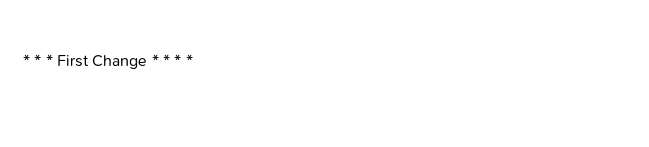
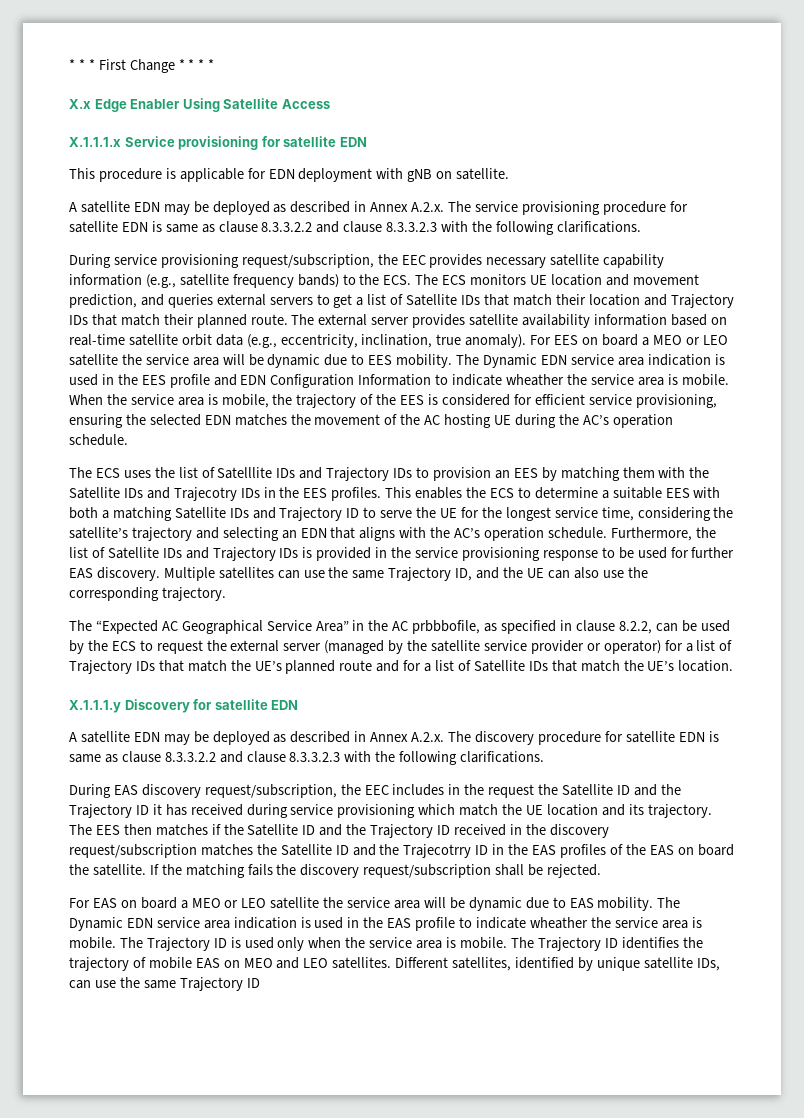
(193, 60) none -> [69,98,330,112] [69,136,367,150] [69,168,510,182] [69,201,688,215] [69,221,641,235] [69,254,665,268] [69,274,699,288] [69,294,734,308] [69,314,727,328] [69,334,728,348] [69,354,725,368] [69,374,729,388] [69,394,717,408] [69,414,673,428] [69,434,128,446] [69,467,710,481] [69,487,721,501] [69,507,734,521] [69,527,716,541] [69,547,735,561] [69,567,648,581] [69,587,226,601] [69,620,730,634] [69,640,733,654] [69,660,734,674] [69,699,299,713] [69,731,719,745] [69,751,545,765] [69,784,681,798] [69,804,712,818] [69,824,609,838] [69,844,734,858] [69,864,602,878] [69,897,681,911] [69,917,702,931] [69,937,703,951] [69,957,720,971] [69,977,260,991] // X.x Edge Enabler Using Satellite Access // X.1.1.1.x Service provisioning for satellite EDN // This procedure is applicable for EDN deployment with gNB on satellite. // A satellite EDN may be deployed as described in Annex A.2.x. The service provisioning procedure for satellite EDN is same as clause 8.3.3.2.2 and clause 8.3.3.2.3 with the following clarifications. // During service provisioning request/subscription, the EEC provides necessary satellite capability information (e.g., satellite frequency bands) to the ECS. The ECS monitors UE location and movement prediction, and queries external servers to get a list of Satellite IDs that match their location and Trajectory IDs that match their planned route. The external server provides satellite availability information based on real-time satellite orbit data (e.g., eccentricity, inclination, true anomaly). For EES on board a MEO or LEO satellite the service area will be dynamic due to EES mobility. The Dynamic EDN service area indication is used in the EES profile and EDN Configuration Information to indicate wheather the service area is mobile. When the service area is mobile, the trajectory of the EES is considered for efficient service provisioning, ensuring the selected EDN matches the movement of the AC hosting UE during the AC’s operation schedule. // The ECS uses the list of Satelllite IDs and Trajectory IDs to provision an EES by matching them with the Satellite IDs and Trajecotry IDs in the EES profiles. This enables the ECS to determine a suitable EES with both a matching Satellite IDs and Trajectory ID to serve the UE for the longest service time, considering the satellite’s trajectory and selecting an EDN that aligns with the AC’s operation schedule. Furthermore, the list of Satellite IDs and Trajectory IDs is provided in the service provisioning response to be used for further EAS discovery. Multiple satellites can use the same Trajectory ID, and the UE can also use the corresponding trajectory. // The “Expected AC Geographical Service Area” in the AC prbbbofile, as specified in clause 8.2.2, can be used by the ECS to request the external server (managed by the satellite service provider or operator) for a list of Trajectory IDs that match the UE’s planned route and for a list of Satellite IDs that match the UE’s location. // X.1.1.1.y Discovery for satellite EDN // A satellite EDN may be deployed as described in Annex A.2.x. The discovery procedure for satellite EDN is same as clause 8.3.3.2.2 and clause 8.3.3.2.3 with the following clarifications. // During EAS discovery request/subscription, the EEC includes in the request the Satellite ID and the Trajectory ID it has received during service provisioning which match the UE location and its trajectory. The EES then matches if the Satellite ID and the Trajectory ID received in the discovery request/subscription matches the Satellite ID and the Trajecotrry ID in the EAS profiles of the EAS on board the satellite. If the matching fails the discovery request/subscription shall be rejected. // For EAS on board a MEO or LEO satellite the service area will be dynamic due to EAS mobility. The Dynamic EDN service area indication is used in the EAS profile to indicate wheather the service area is mobile. The Trajectory ID is used only when the service area is mobile. The Trajectory ID identifies the trajectory of mobile EAS on MEO and LEO satellites. Different satellites, identified by unique satellite IDs, can use the same Trajectory ID

